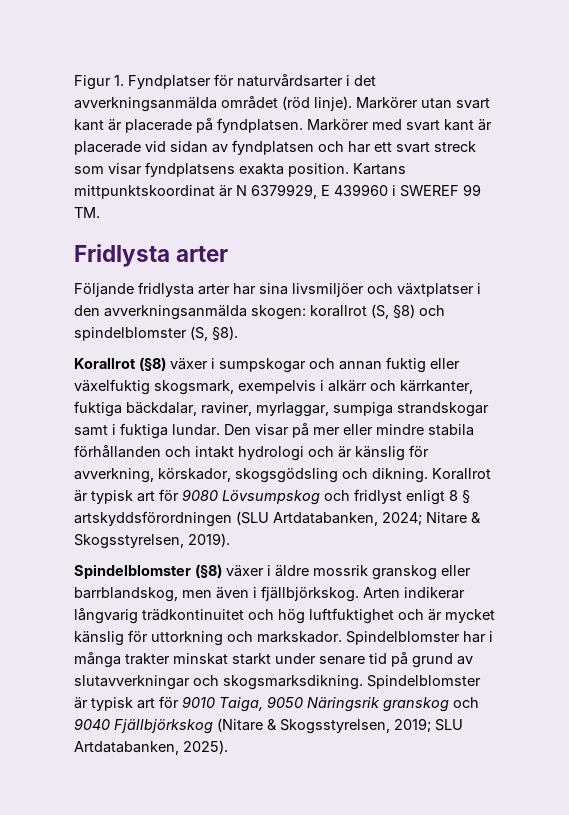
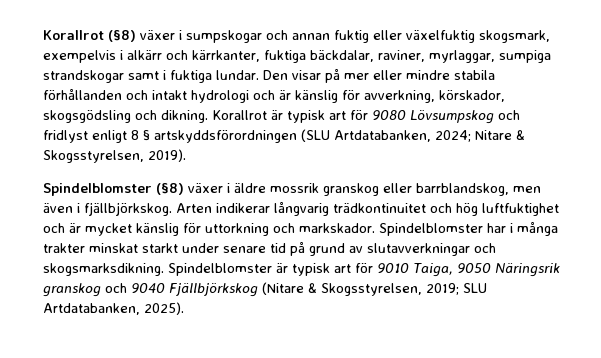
[74,74,376,90] [74,96,490,112] [74,118,492,133] [74,140,476,155] [74,162,406,177] [74,184,481,199] [74,207,100,218] [74,244,229,267] [74,282,481,297] [74,304,445,320] [74,326,238,341] Figur 1. Fyndplatser för naturvårdsarter i det avverkningsanmälda området (röd linje). Markörer utan svart kant är placerade på fyndplatsen. Markörer med svart kant är placerade vid sidan av fyndplatsen och har ett svart streck som visar fyndplatsens exakta position. Kartans mittpunktskoordinat är N 6379929, E 439960 i SWEREF 99 TM. // Fridlysta arter // Följande fridlysta arter har sina livsmiljöer och växtplatser i den avverkningsanmälda skogen: korallrot (S, §8) och spindelblomster (S, §8). // -> (43, 35) none

